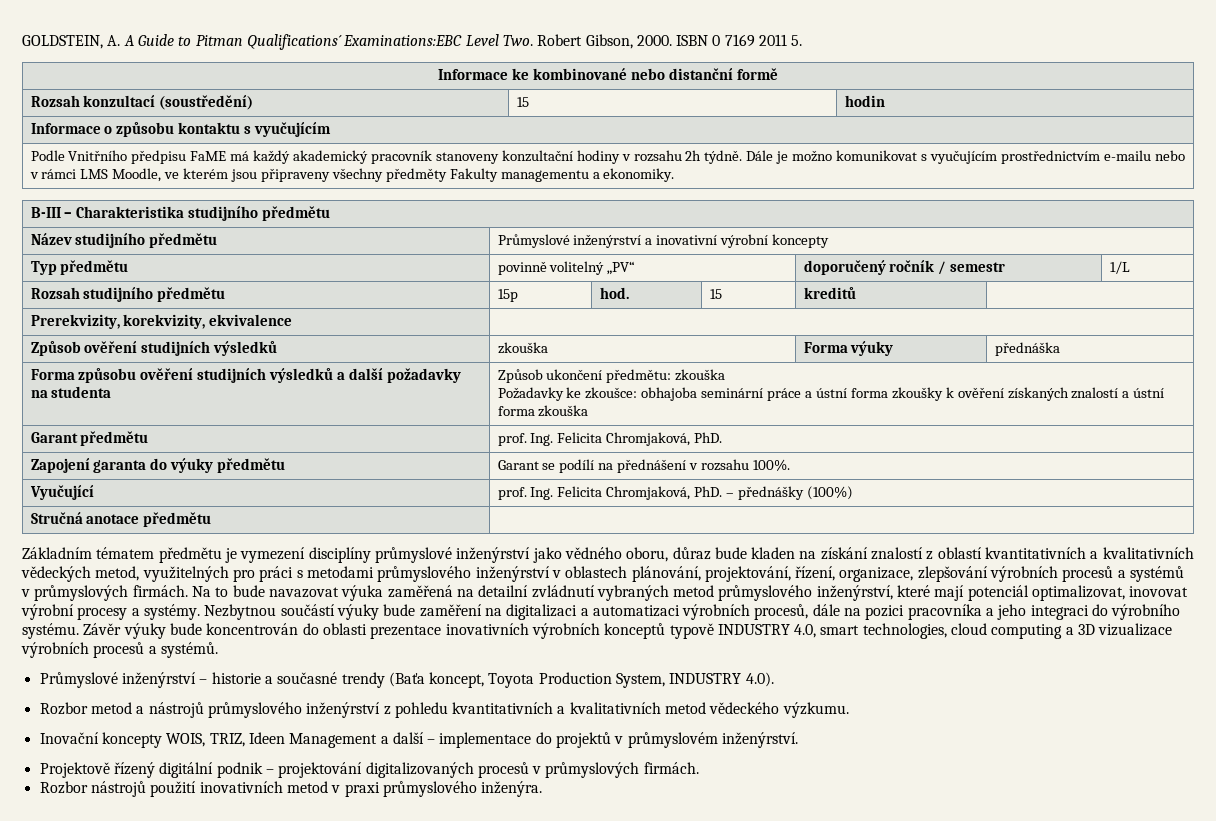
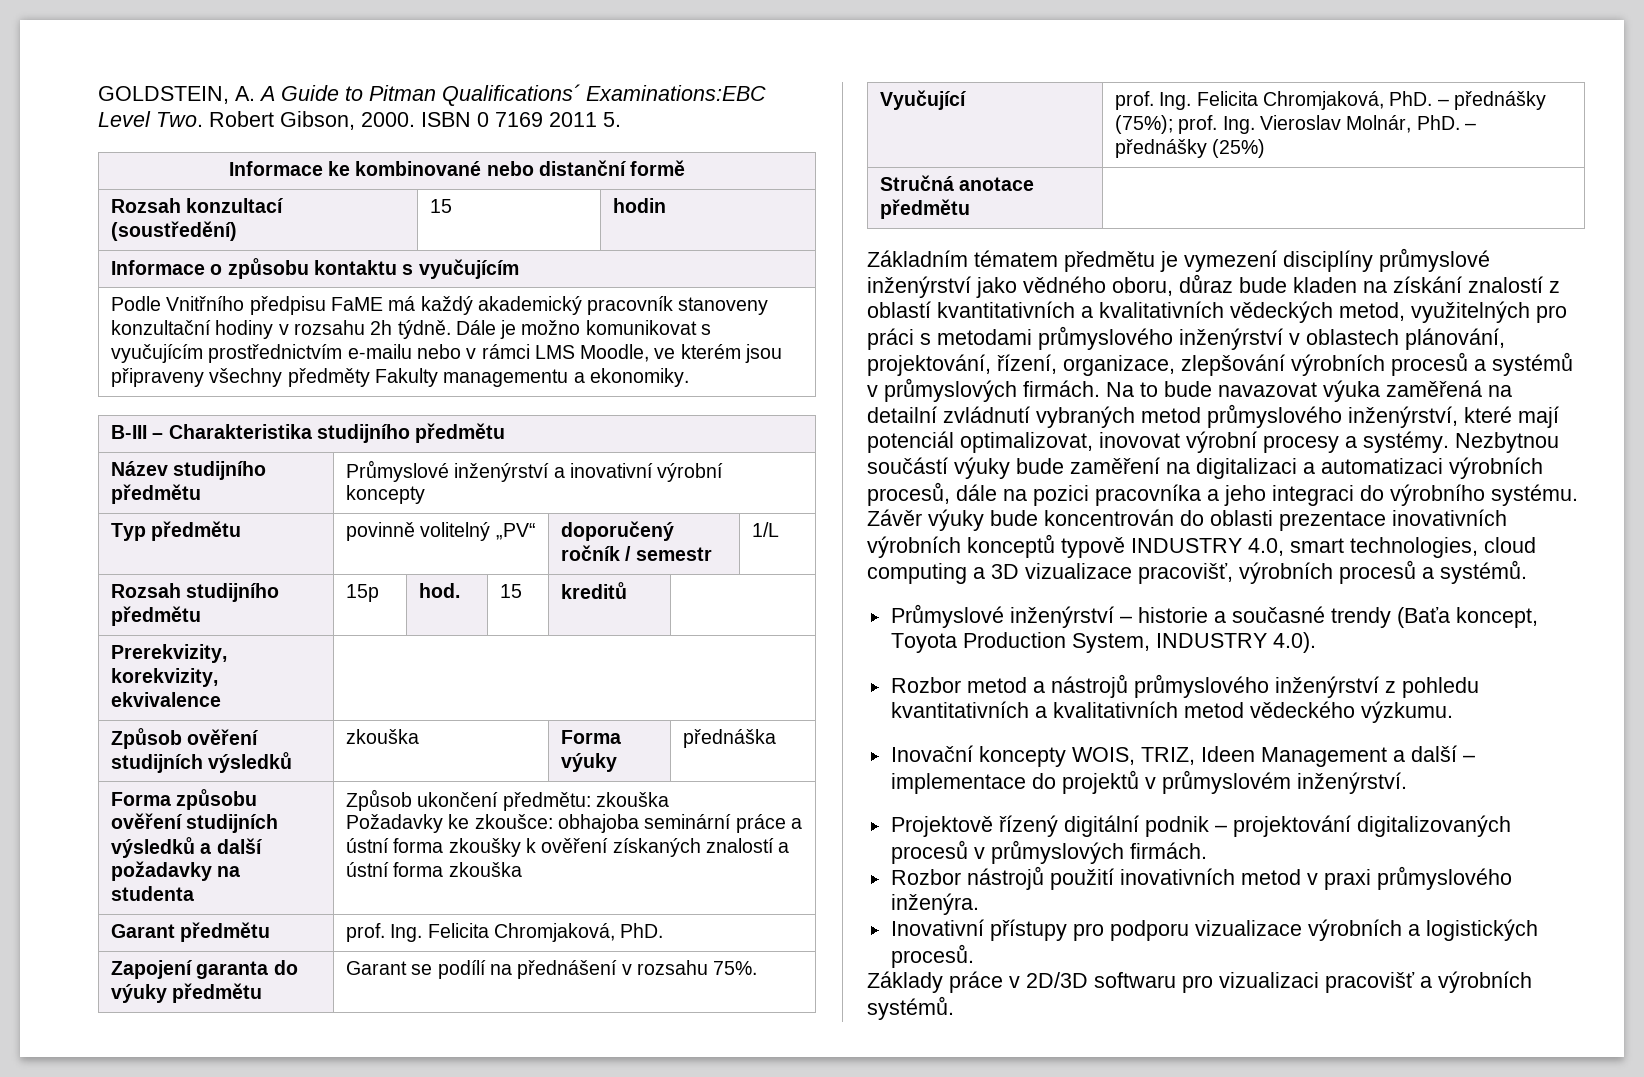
[752,459,790,471] 100%. -> [713,961,758,975] 75%.
[806,486,853,500] (100%) -> [1115,115,1476,134] [1115,139,1266,158] (75%); prof. Ing. Vieroslav Molnár, PhD. – přednášky (25%)
(1173, 629) none -> [1138,563,1233,584] pracovišť,
(543, 789) none -> [890,919,1538,941] [890,944,974,968] [867,971,1532,993] [867,996,954,1020] // Inovativní přístupy pro podporu vizualizace výrobních a logistických procesů. // Základy práce v 2D/3D softwaru pro vizualizaci pracovišť a výrobních systémů.

